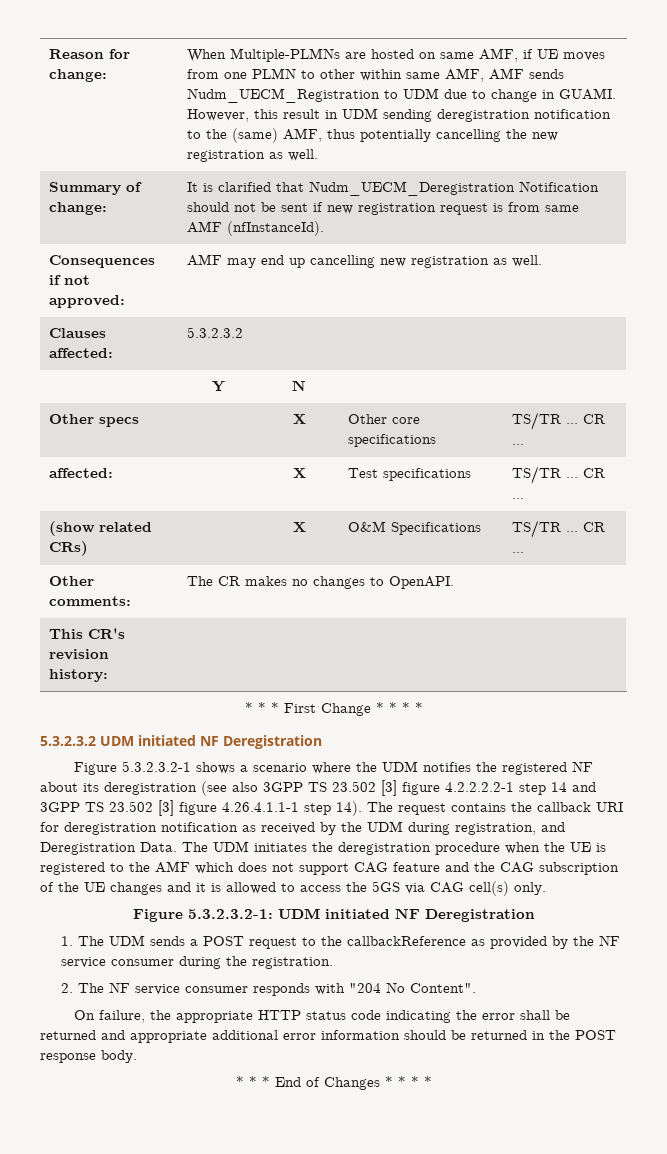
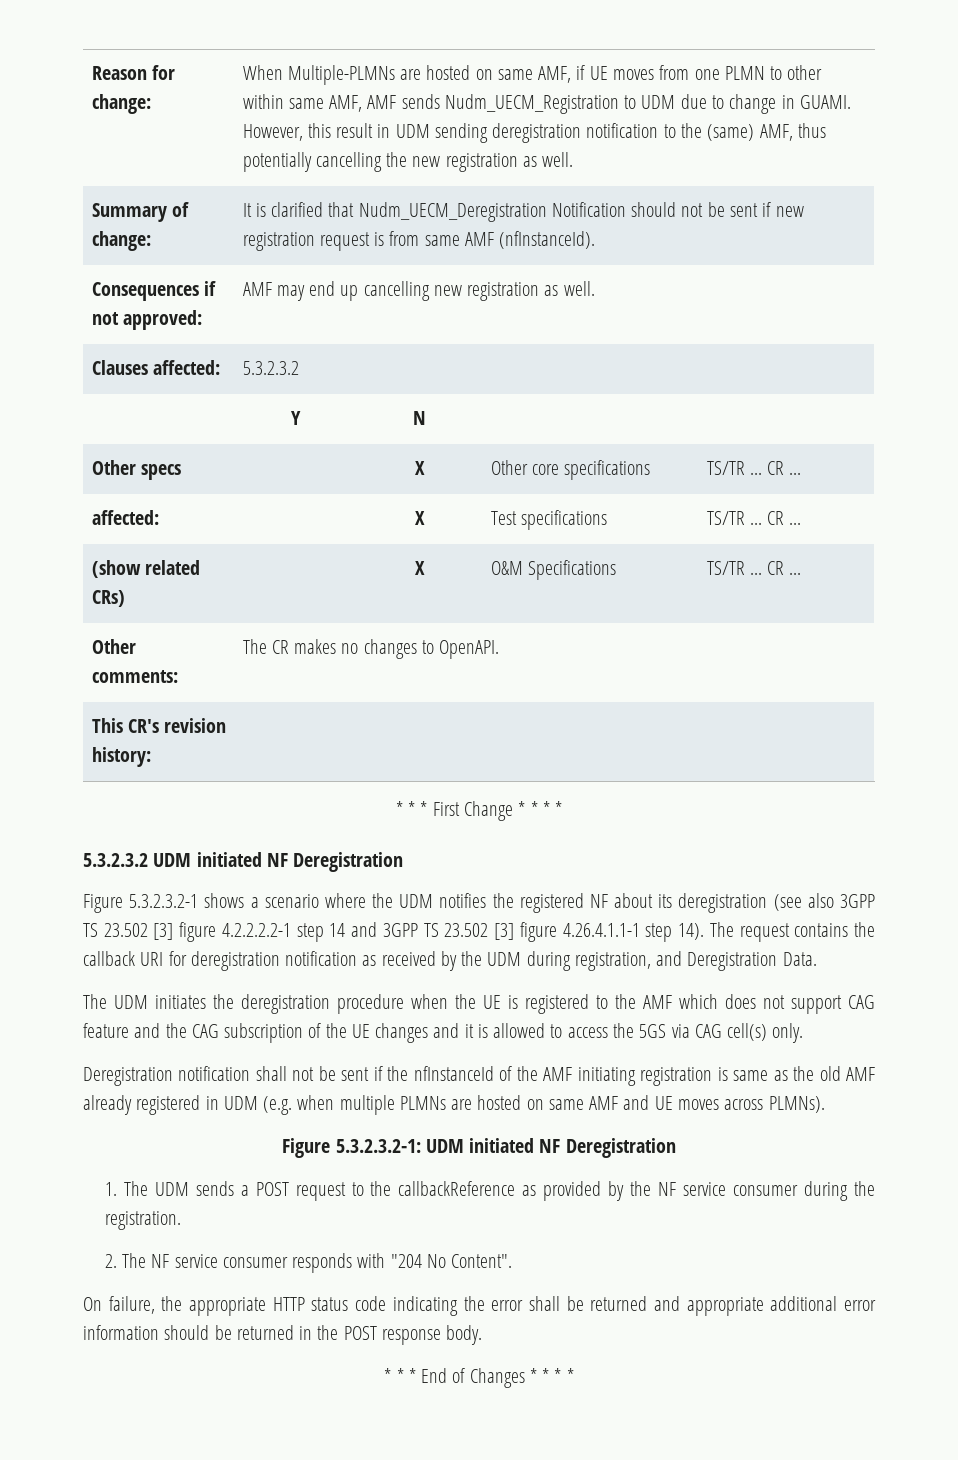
(177, 847) none -> (817, 959) //
(546, 888) none -> [83,1066,876,1086] [83,1095,825,1115] // Deregistration notification shall not be sent if the nfInstanceId of the AMF initiating registration is same as the old AMF already registered in UDM (e.g. when multiple PLMNs are hosted on same AMF and UE moves across PLMNs).

